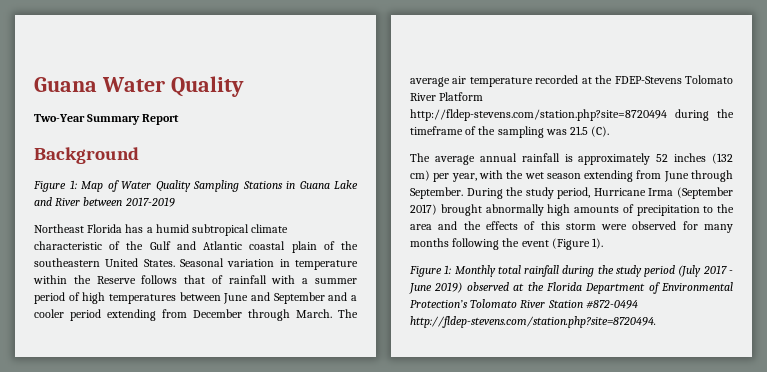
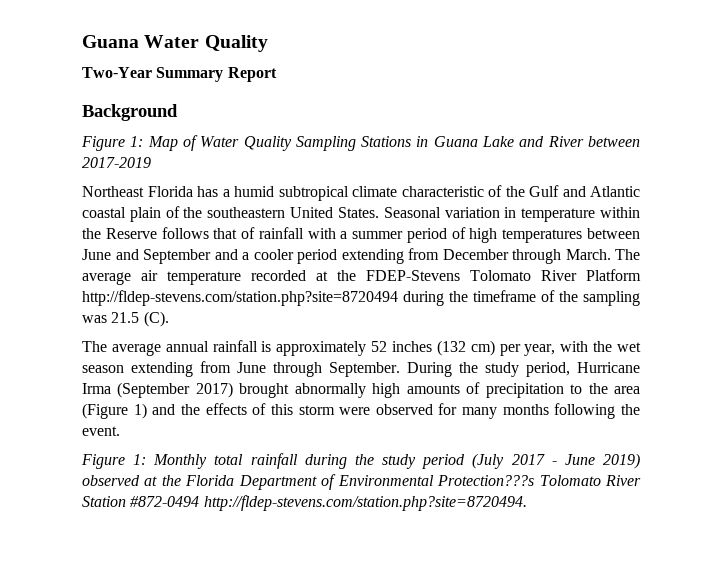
(432, 227) none -> [82,403,147,419] (Figure 1)
[521,238,604,250] event (Figure 1). -> [82,426,120,436] event.
[410,300,468,308] Protection’s -> [437,475,535,486] Protection???s

